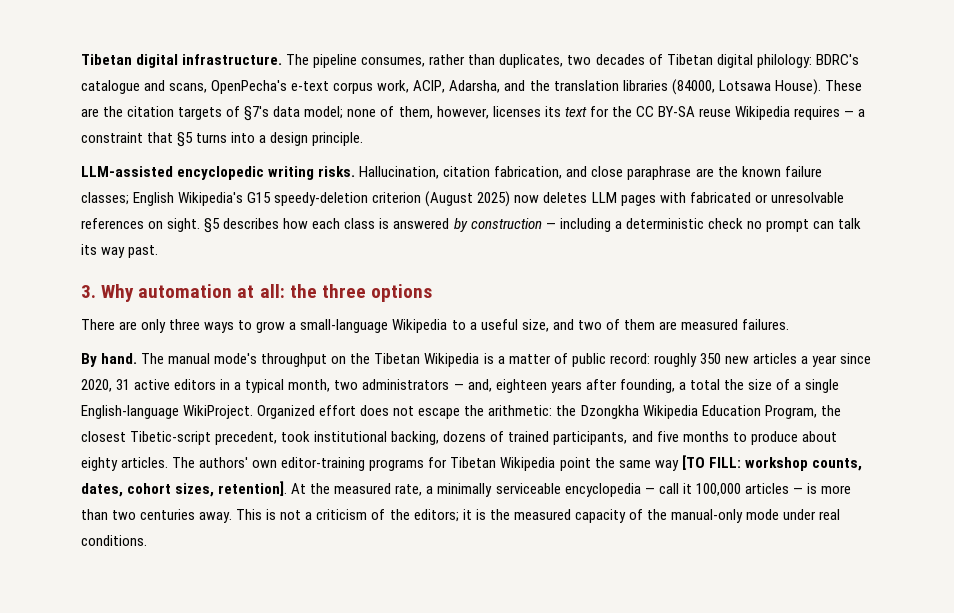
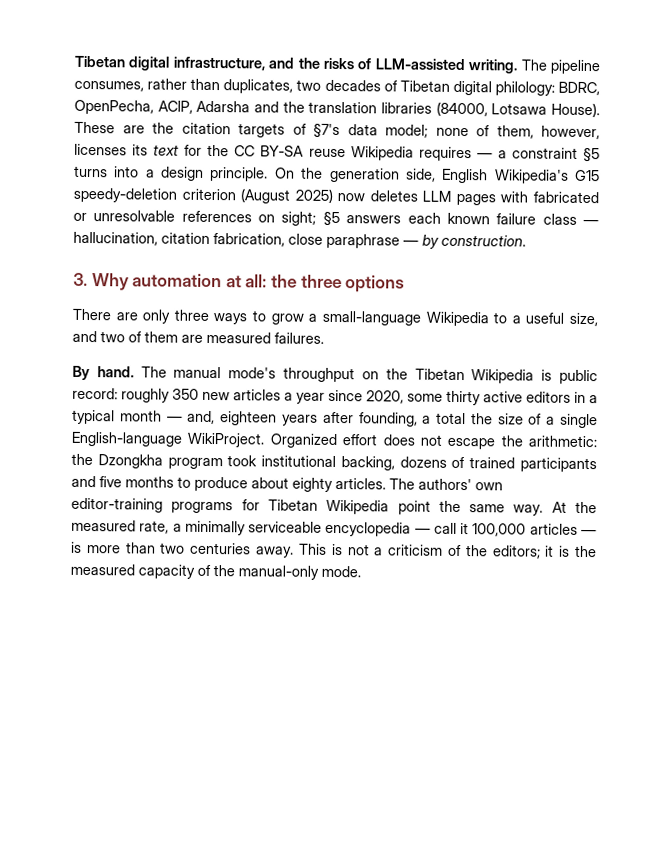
[81,54,283,68] Tibetan digital infrastructure. -> [74,55,518,74] Tibetan digital infrastructure, and the risks of LLM-assisted writing.
[815,54,859,65] [81,80,501,94] BDRC's catalogue and scans, OpenPecha's e-text corpus work, ACIP, Adarsha, -> [558,81,601,96] [74,99,251,115] BDRC, OpenPecha, ACIP, Adarsha
[147,132,174,143] that -> (578, 153) none
[81,166,822,180] [81,192,129,205] // LLM-assisted encyclopedic writing risks. Hallucination, citation fabrication, and close paraphrase are the known failure classes; -> [274,167,436,183] On the generation side,
[167,218,861,233] [81,244,159,258] sight. §5 describes how each class is answered by construction — including a deterministic check no prompt can talk its way past. -> [281,211,600,227] [73,231,526,249] sight; §5 answers each known failure class — hallucination, citation fabrication, close paraphrase — by construction.
[497,353,568,364] a matter of -> (553, 375) none
[116,379,131,390] 31 -> [407,390,481,406] some thirty
[288,379,450,392] month, two administrators -> [119,410,162,422] month
[642,405,841,419] [81,431,278,445] Wikipedia Education Program, the closest Tibetic-script precedent, -> [167,457,223,470] program
[553,431,628,445] participants, -> [520,457,597,473] participants
[654,455,862,471] [81,481,288,497] way [TO FILL: workshop counts, dates, cohort sizes, retention]. -> [513,504,544,516] way.
[746,509,841,520] [81,535,147,546] mode under real conditions. -> [321,565,361,578] mode.

